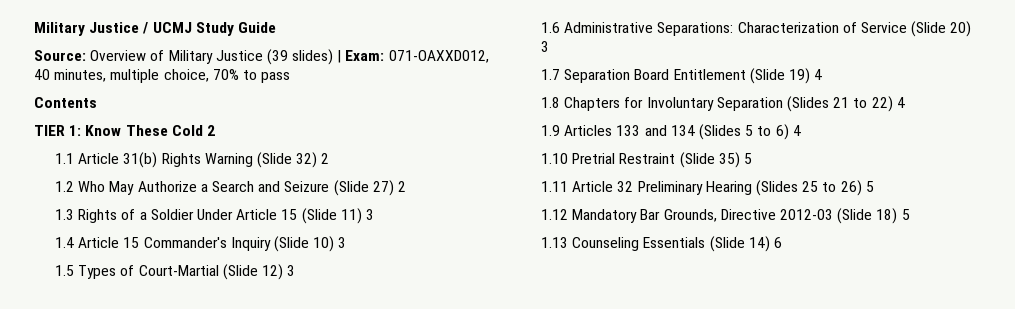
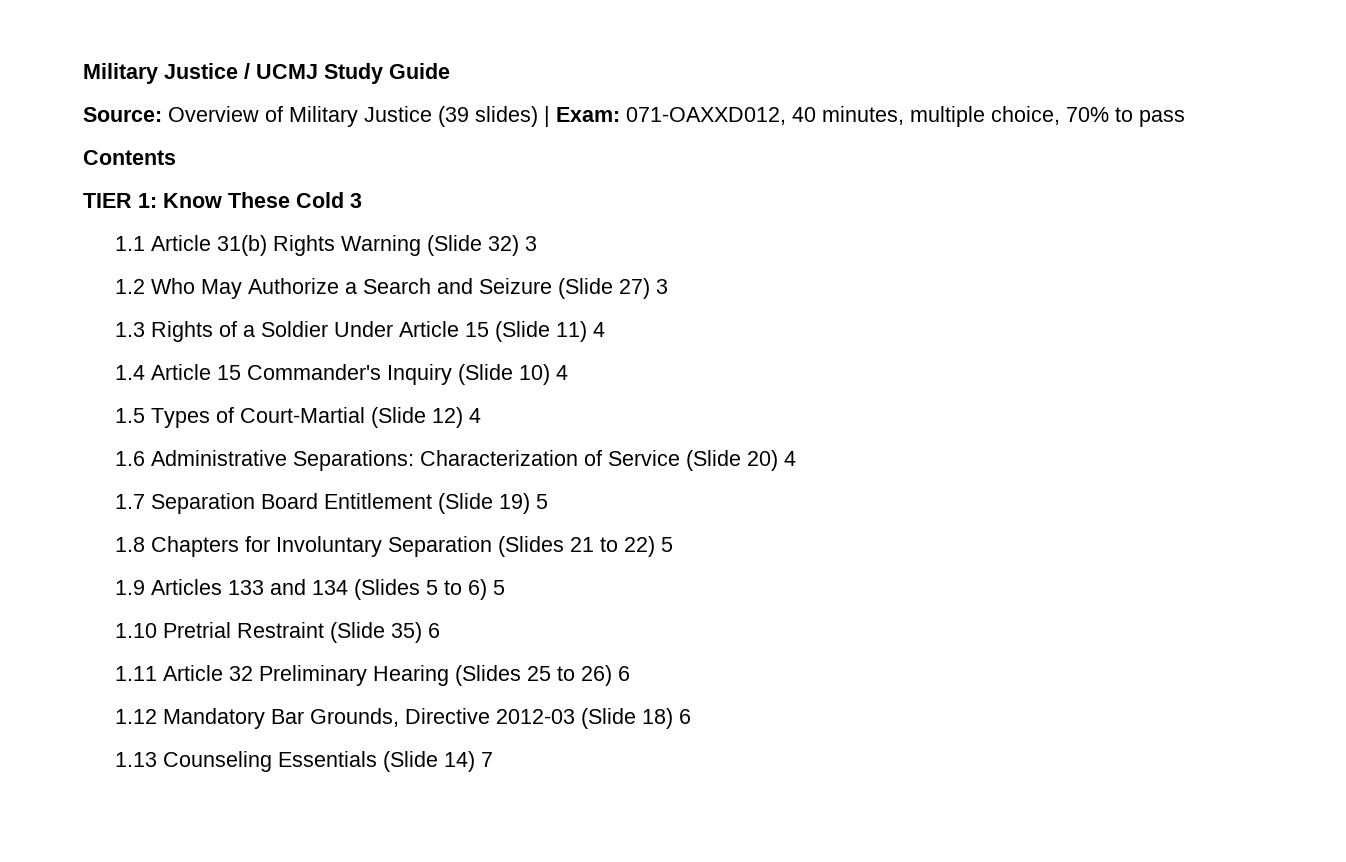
[206,125,215,136] 2 -> [350,193,362,208] 3
[321,153,330,164] 2 -> [524,236,537,251] 3
[397,181,406,192] 2 -> [655,279,668,294] 3
[365,209,374,220] 3 -> [592,322,605,337] 4
[338,237,347,248] 3 -> [555,365,568,380] 4
[287,265,296,276] 3 -> [468,408,481,423] 4
[541,41,550,52] 3 -> [783,451,796,466] 4
[814,69,823,80] 4 -> [535,494,548,509] 5
[896,97,905,108] 4 -> [660,537,673,552] 5
[792,125,801,136] 4 -> [492,580,505,595] 5
[743,153,752,164] 5 -> [427,623,440,638] 6
[865,181,874,192] 5 -> [617,666,630,681] 6
[901,209,910,220] 5 -> [678,709,691,724] 6
[773,237,782,248] 6 -> [480,752,493,767] 7

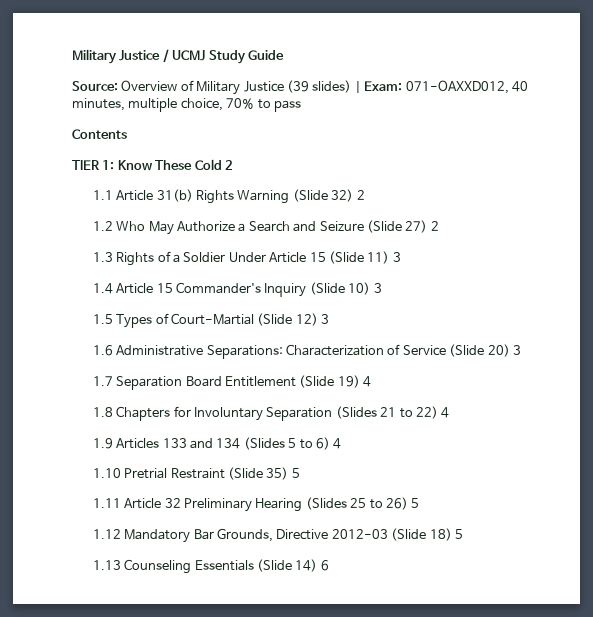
[350,193,362,208] 3 -> [224,160,233,170] 2
[524,236,537,251] 3 -> [356,190,365,200] 2
[655,279,668,294] 3 -> [430,221,439,231] 2
[592,322,605,337] 4 -> [392,252,401,262] 3
[555,365,568,380] 4 -> [373,283,382,293] 3
[468,408,481,423] 4 -> [321,314,330,324] 3
[783,451,796,466] 4 -> [512,345,521,355] 3
[535,494,548,509] 5 -> [363,376,372,387] 4
[660,537,673,552] 5 -> [441,407,450,418] 4
[492,580,505,595] 5 -> [333,438,342,449] 4
[427,623,440,638] 6 -> [291,468,300,478] 5
[617,666,630,681] 6 -> [411,498,420,508] 5
[678,709,691,724] 6 -> [454,529,463,539] 5
[480,752,493,767] 7 -> [320,560,329,571] 6

